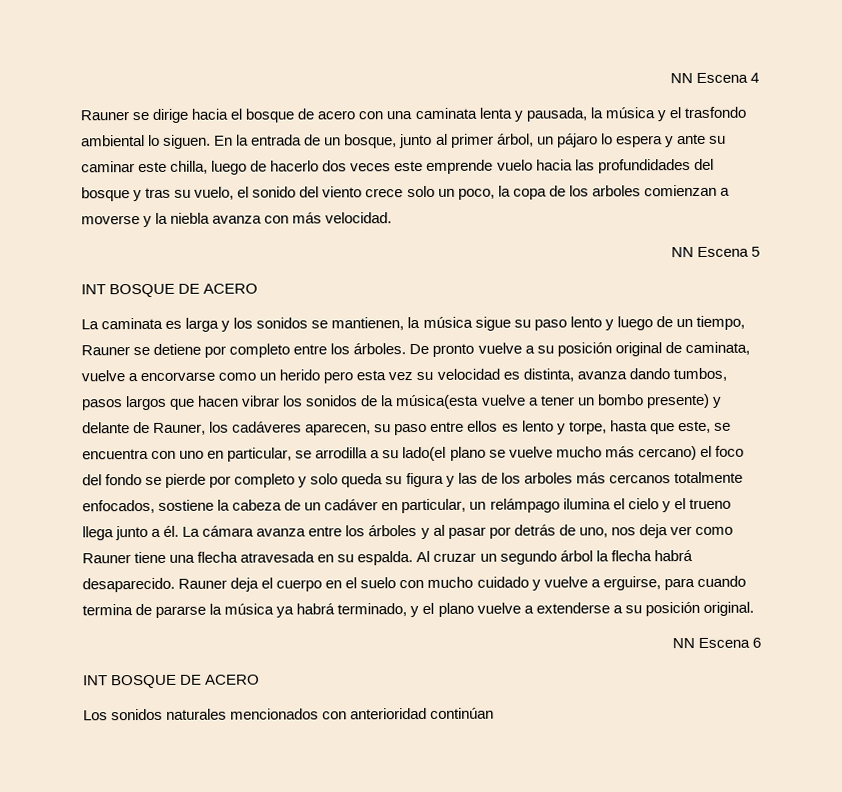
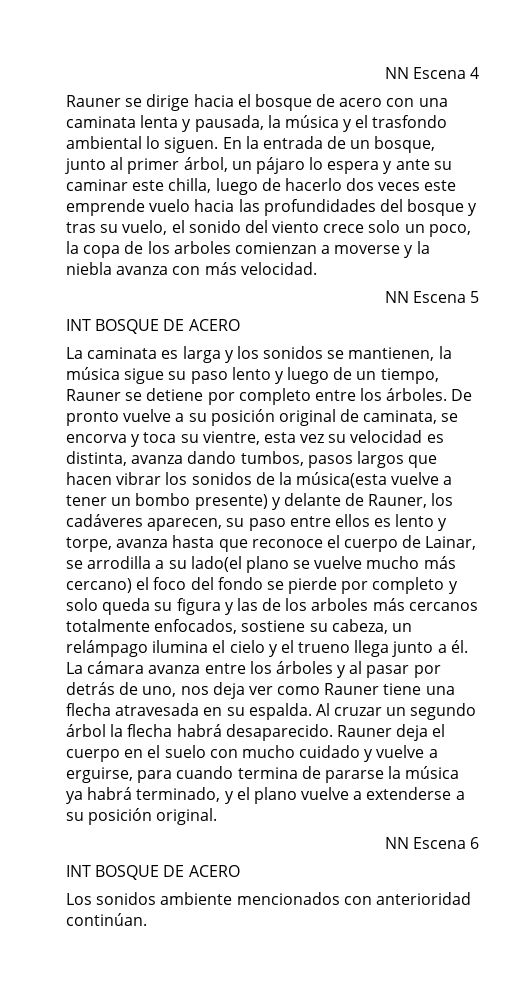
[81,369,354,384] vuelve a encorvarse como un herido pero -> [441,413,459,422] [66,431,260,447] se encorva y toca su vientre,
(607, 428) none -> [116,539,169,548] avanza
[677,420,731,434] [82,447,293,462] este, se encuentra con uno en particular, -> [251,535,477,552] reconoce el cuerpo de Lainar,
[217,498,467,514] la cabeza de un cadáver en particular, -> [309,619,388,634] su cabeza,
[166,708,228,720] naturales -> [160,892,233,905] ambiente
[430,707,495,719] continúan -> [66,913,147,926] continúan.

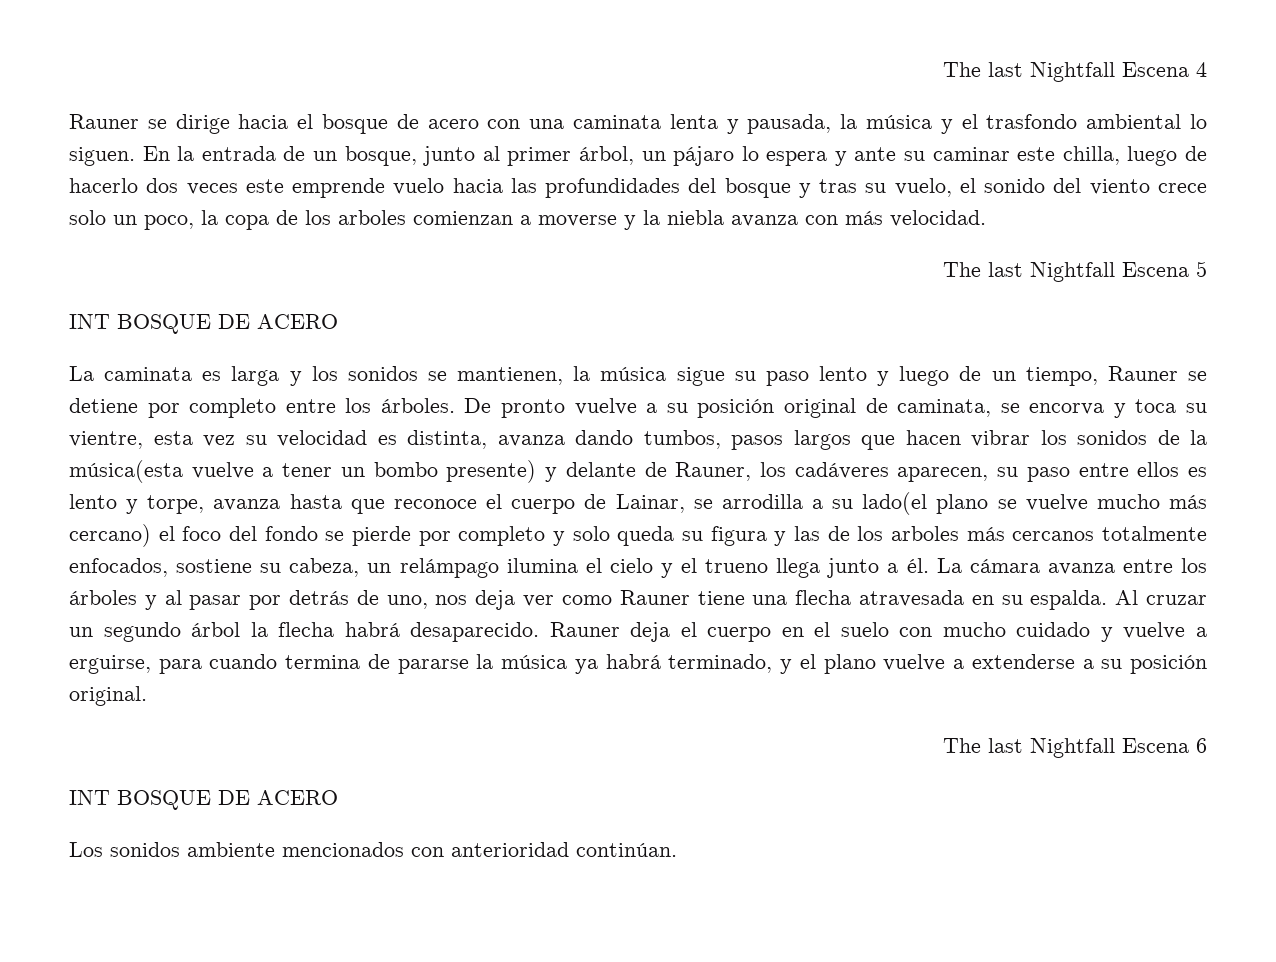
[384,67,409,79] NN -> [943,62,1115,82] The last Nightfall
[384,291,409,303] NN -> [943,262,1115,282] The last Nightfall
[384,837,409,849] NN -> [943,738,1115,758] The last Nightfall

